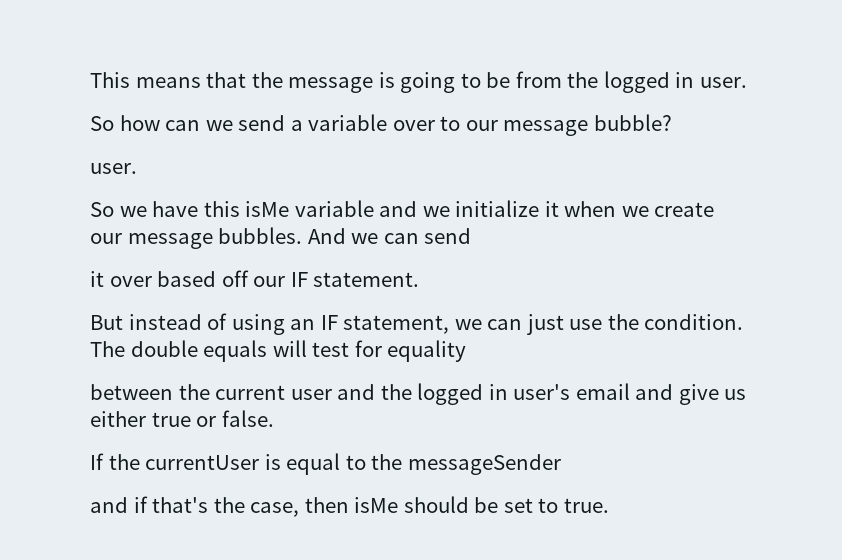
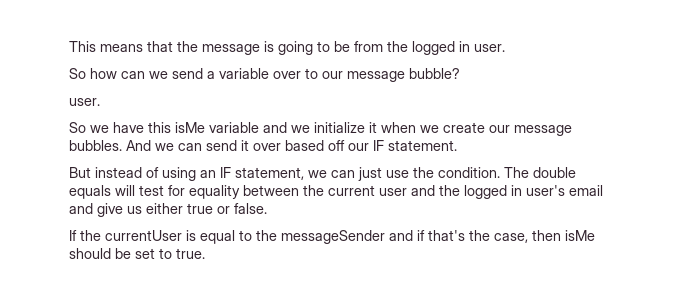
(472, 236) // -> (237, 145) none
(467, 351) // -> (240, 192) none
(561, 464) // -> (385, 237) none

